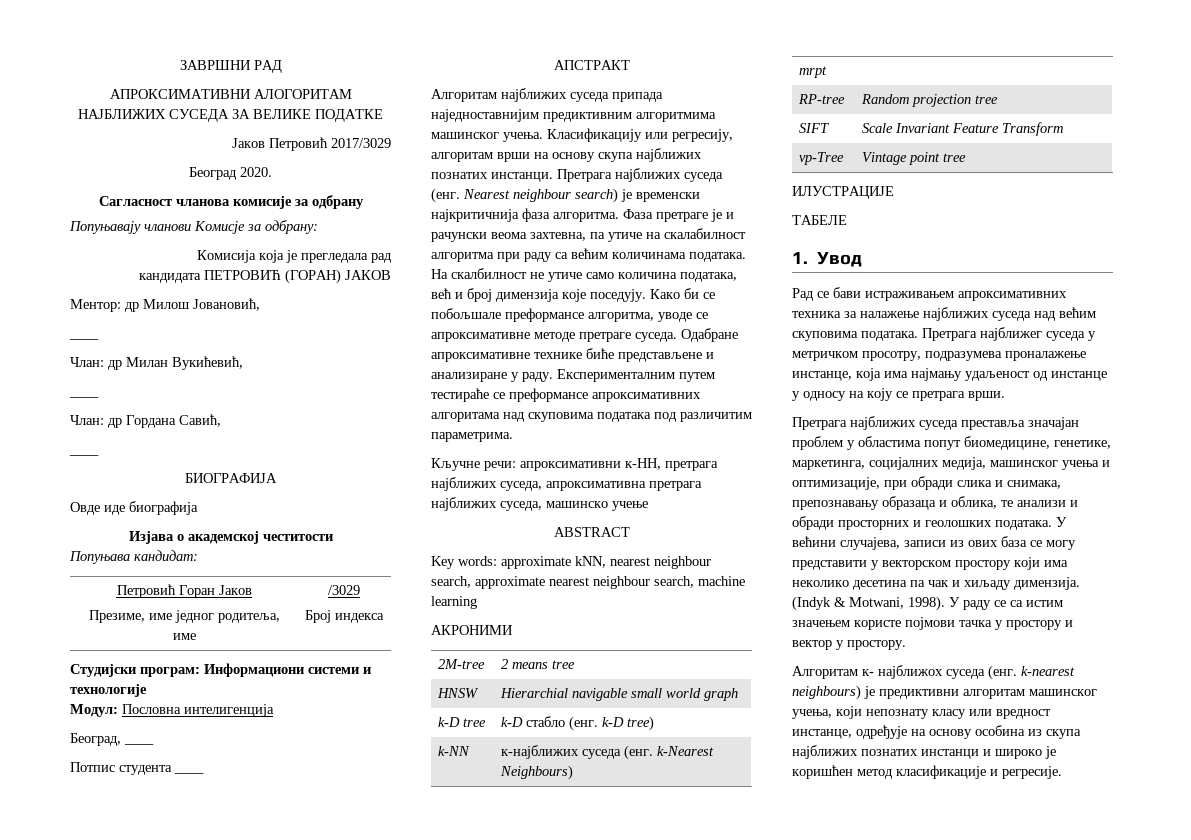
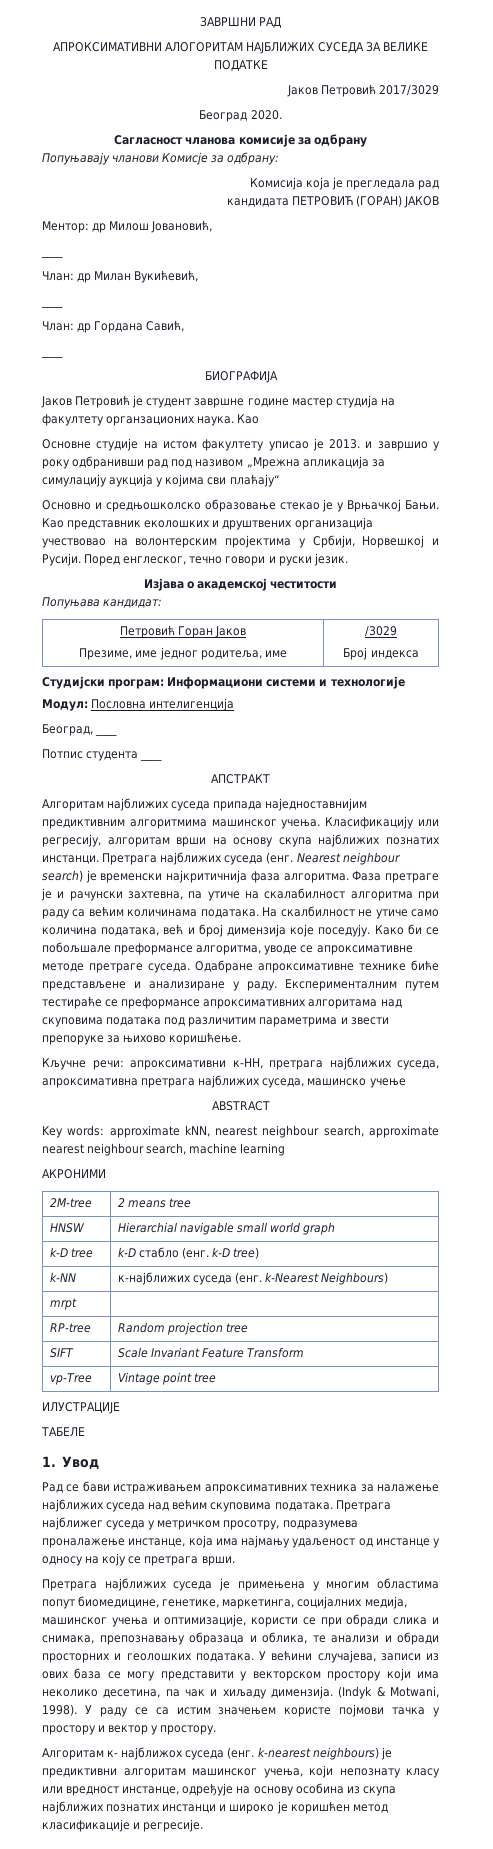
[70,501,198,515] Овде иде биографија -> [41,395,395,408] [42,414,260,426] [42,438,441,451] [42,456,385,469] [42,474,280,487] [42,499,439,512] [42,517,373,530] [42,535,439,548] [42,553,348,566] Јаков Петровић је студент завршне године мастер студија на факултету органзационих наука. Као // Основне студије на истом факултету уписао је 2013. и завршио у року одбранивши рад под називом „Мрежна апликација за симулацију аукција у којима сви плаћају“ // Основно и средњошколско образовање стекао је у Врњачкој Бањи. Као представник еколошких и друштвених организација учествовао на волонтерским пројектима у Србији, Норвешкој и Русији. Поред енглеског, течно говори и руски језик.
[491,232,527,239] веома -> (123, 896) none
[431,432,513,442] параметрима. -> [259,1017,389,1027] [42,1032,242,1045] параметрима и звести препоруке за њихово коришћење.
[961,417,1079,430] [792,436,855,450] преставља значајан проблем у -> [219,1578,370,1591] је примењена у многим
(880, 483) none -> [251,1617,316,1627] користи се
[853,580,907,590] десетина -> [103,1689,161,1698] десетина,

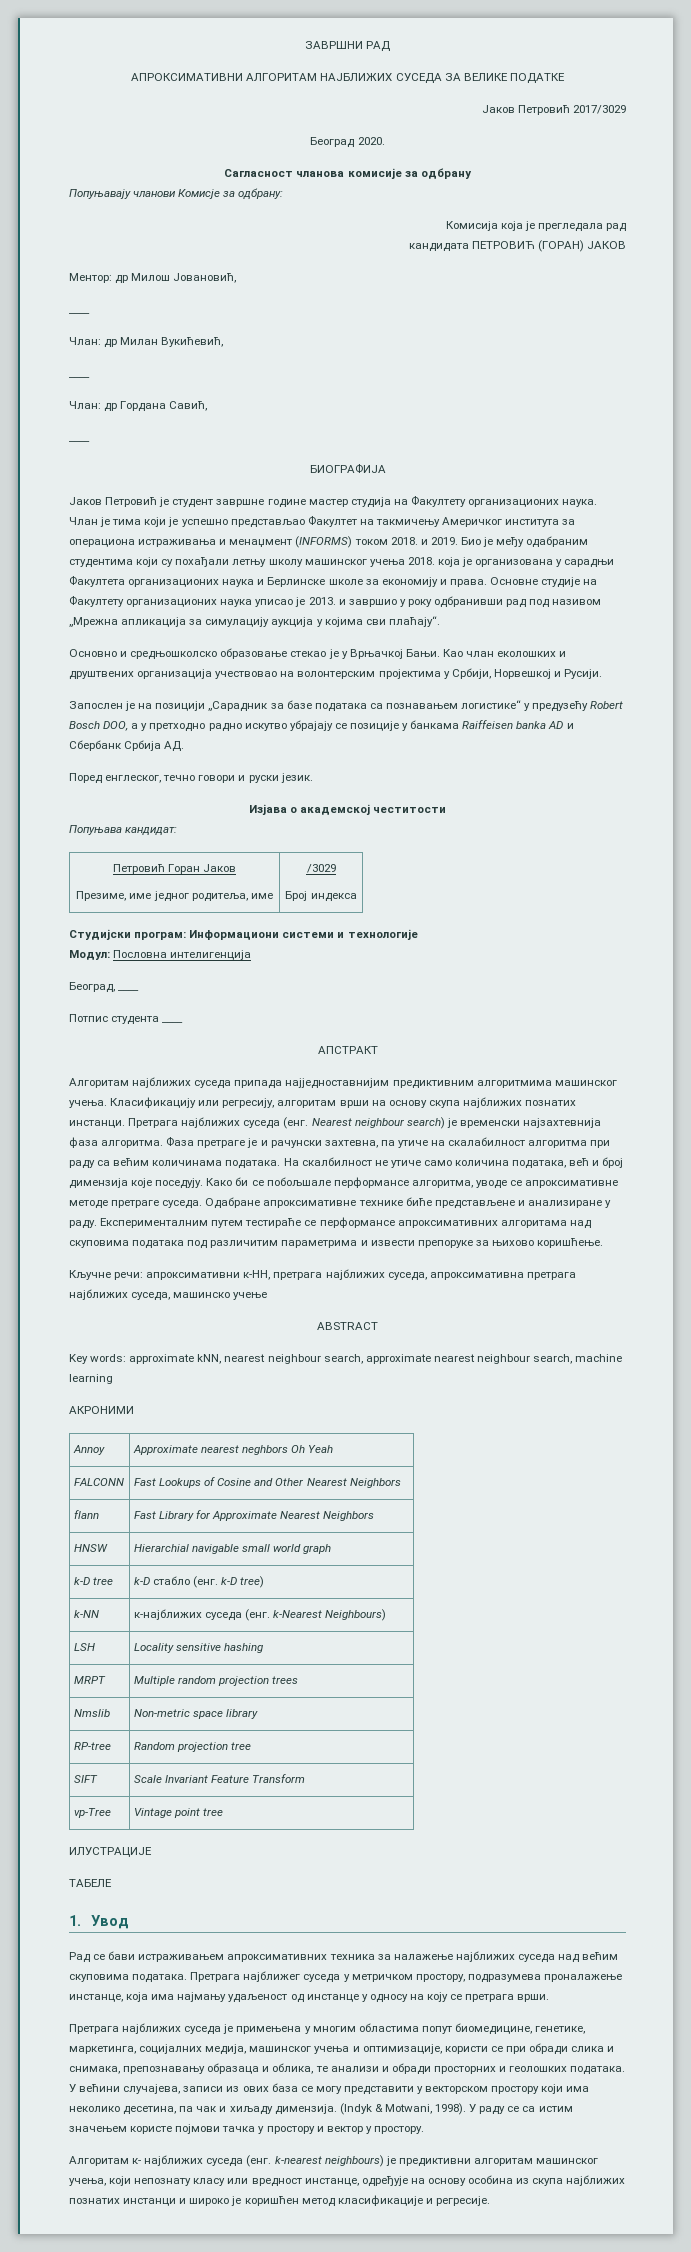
[165,42,244,52] АЛОГОРИТАМ -> [246,73,318,81] АЛГОРИТАМ
[42,414,260,426] [42,438,265,451] факултету органзационих наука. Као // Основне студије на истом факултету -> [410,496,598,507] [69,516,576,528] [69,536,589,548] [69,557,615,568] [69,576,598,588] [69,596,253,607] Факултету организационих наука. Члан је тима који је успешно представљао Факултет на такмичењу Америчког института за операциона истраживања и менаџмент (INFORMS) током 2018. и 2019. Био је међу одабраним студентима који су похађали летњу школу машинског учења 2018. која је организована у сарадњи Факултета организационих наука и Берлинске школе за економију и права. Основне студије на Факултету организационих наука
[229,474,280,487] плаћају“ -> [388,616,440,627] плаћају“.
[67,520,142,530] представник -> [466,651,495,657] члан
(81, 559) none -> [69,700,624,712] [69,720,574,732] [69,740,185,752] // Запослен је на позицији „Сарадник за базе података са познавањем логистике“ у предузећу Robert Bosch DOO, a у претходно радно искутво убрајају се позиције у банкама Raiffeisen banka AD и Сбербанк Србија АД. //
[265,798,368,811] наједноставнијим -> [285,1078,390,1089] најједноставнијим
[166,870,248,883] најкритичнија -> [523,1118,602,1128] најзахтевнија
[114,943,194,955] преформансе -> [333,1177,409,1188] перформансе
[121,997,201,1009] преформансе -> [319,1217,395,1228] перформансе
[350,1017,389,1025] звести -> [370,1240,415,1246] извести
[49,1198,92,1208] [117,1198,192,1208] 2M-tree | 2 means tree -> [72,1445,105,1455] [132,1445,334,1455] [73,1478,124,1486] [133,1477,401,1488] [73,1510,99,1519] [133,1510,375,1521] Annoy | Approximate nearest neghbors Oh Yeah // FALCONN | Fast Lookups of Cosine and Other Nearest Neighbors // flann | Fast Library for Approximate Nearest Neighbors
[49,1298,77,1310] mrpt | -> [73,1643,95,1651] [133,1643,264,1653] [73,1676,106,1684] [133,1676,299,1686] [73,1709,110,1717] [133,1709,259,1719] LSH | Locality sensitive hashing // MRPT | Multiple random projection trees // Nmslib | Non-metric space library
[223,1520,280,1530] просотру, -> [415,1974,465,1982] простору,
[121,1747,184,1760] најближох -> [144,2155,204,2166] најближих

